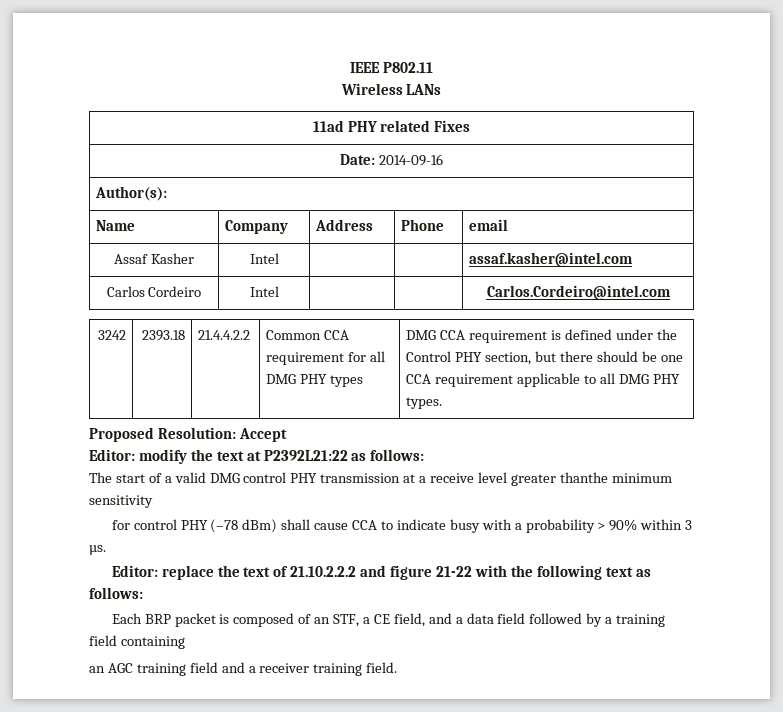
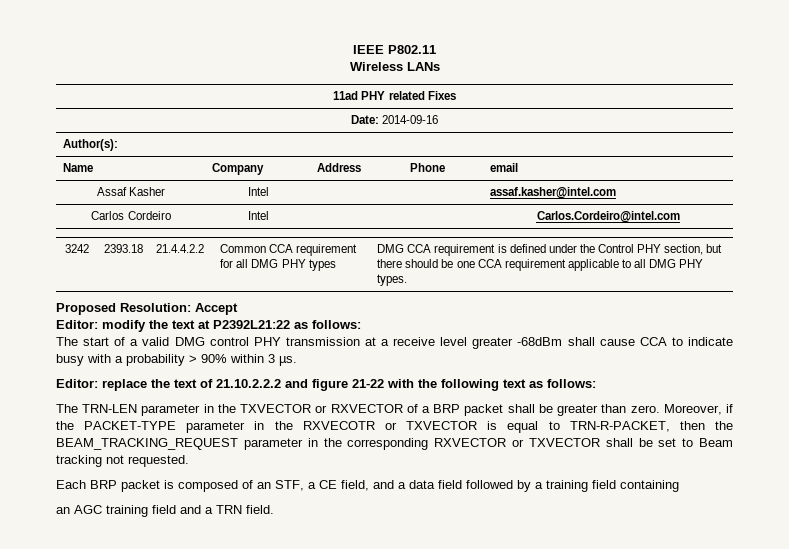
[559,472,672,483] [89,495,153,508] [111,519,278,533] thanthe minimum sensitivity // for control PHY (–78 dBm) -> [517,337,563,346] -68dBm
(143, 593) none -> [56,404,733,416] [56,421,733,433] [56,438,734,450] [56,455,189,467] // The TRN-LEN parameter in the TXVECTOR or RXVECTOR of a BRP packet shall be greater than zero. Moreover, if the PACKET-TYPE parameter in the RXVECOTR or TXVECTOR is equal to TRN-R-PACKET, then the BEAM_TRACKING_REQUEST parameter in the corresponding RXVECTOR or TXVECTOR shall be set to Beam tracking not requested.
[259,663,363,676] receiver training -> [216,505,242,514] TRN

